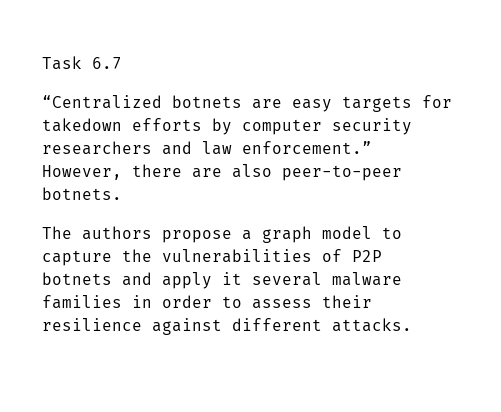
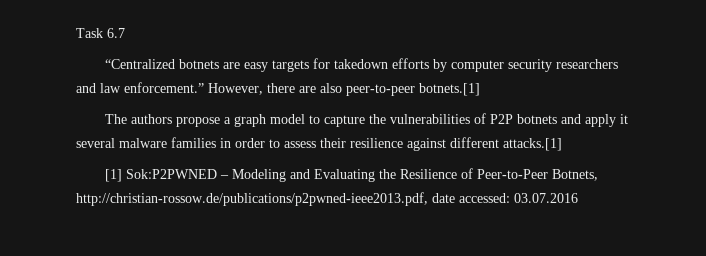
[42,187,122,200] botnets. -> [419,83,480,96] botnets.[1]
[332,318,412,332] attacks. -> [503,138,562,151] [105,168,599,182] [76,192,578,206] attacks.[1] // [1] Sok:P2PWNED – Modeling and Evaluating the Resilience of Peer-to-Peer Botnets, http://christian-rossow.de/publications/p2pwned-ieee2013.pdf, date accessed: 03.07.2016

